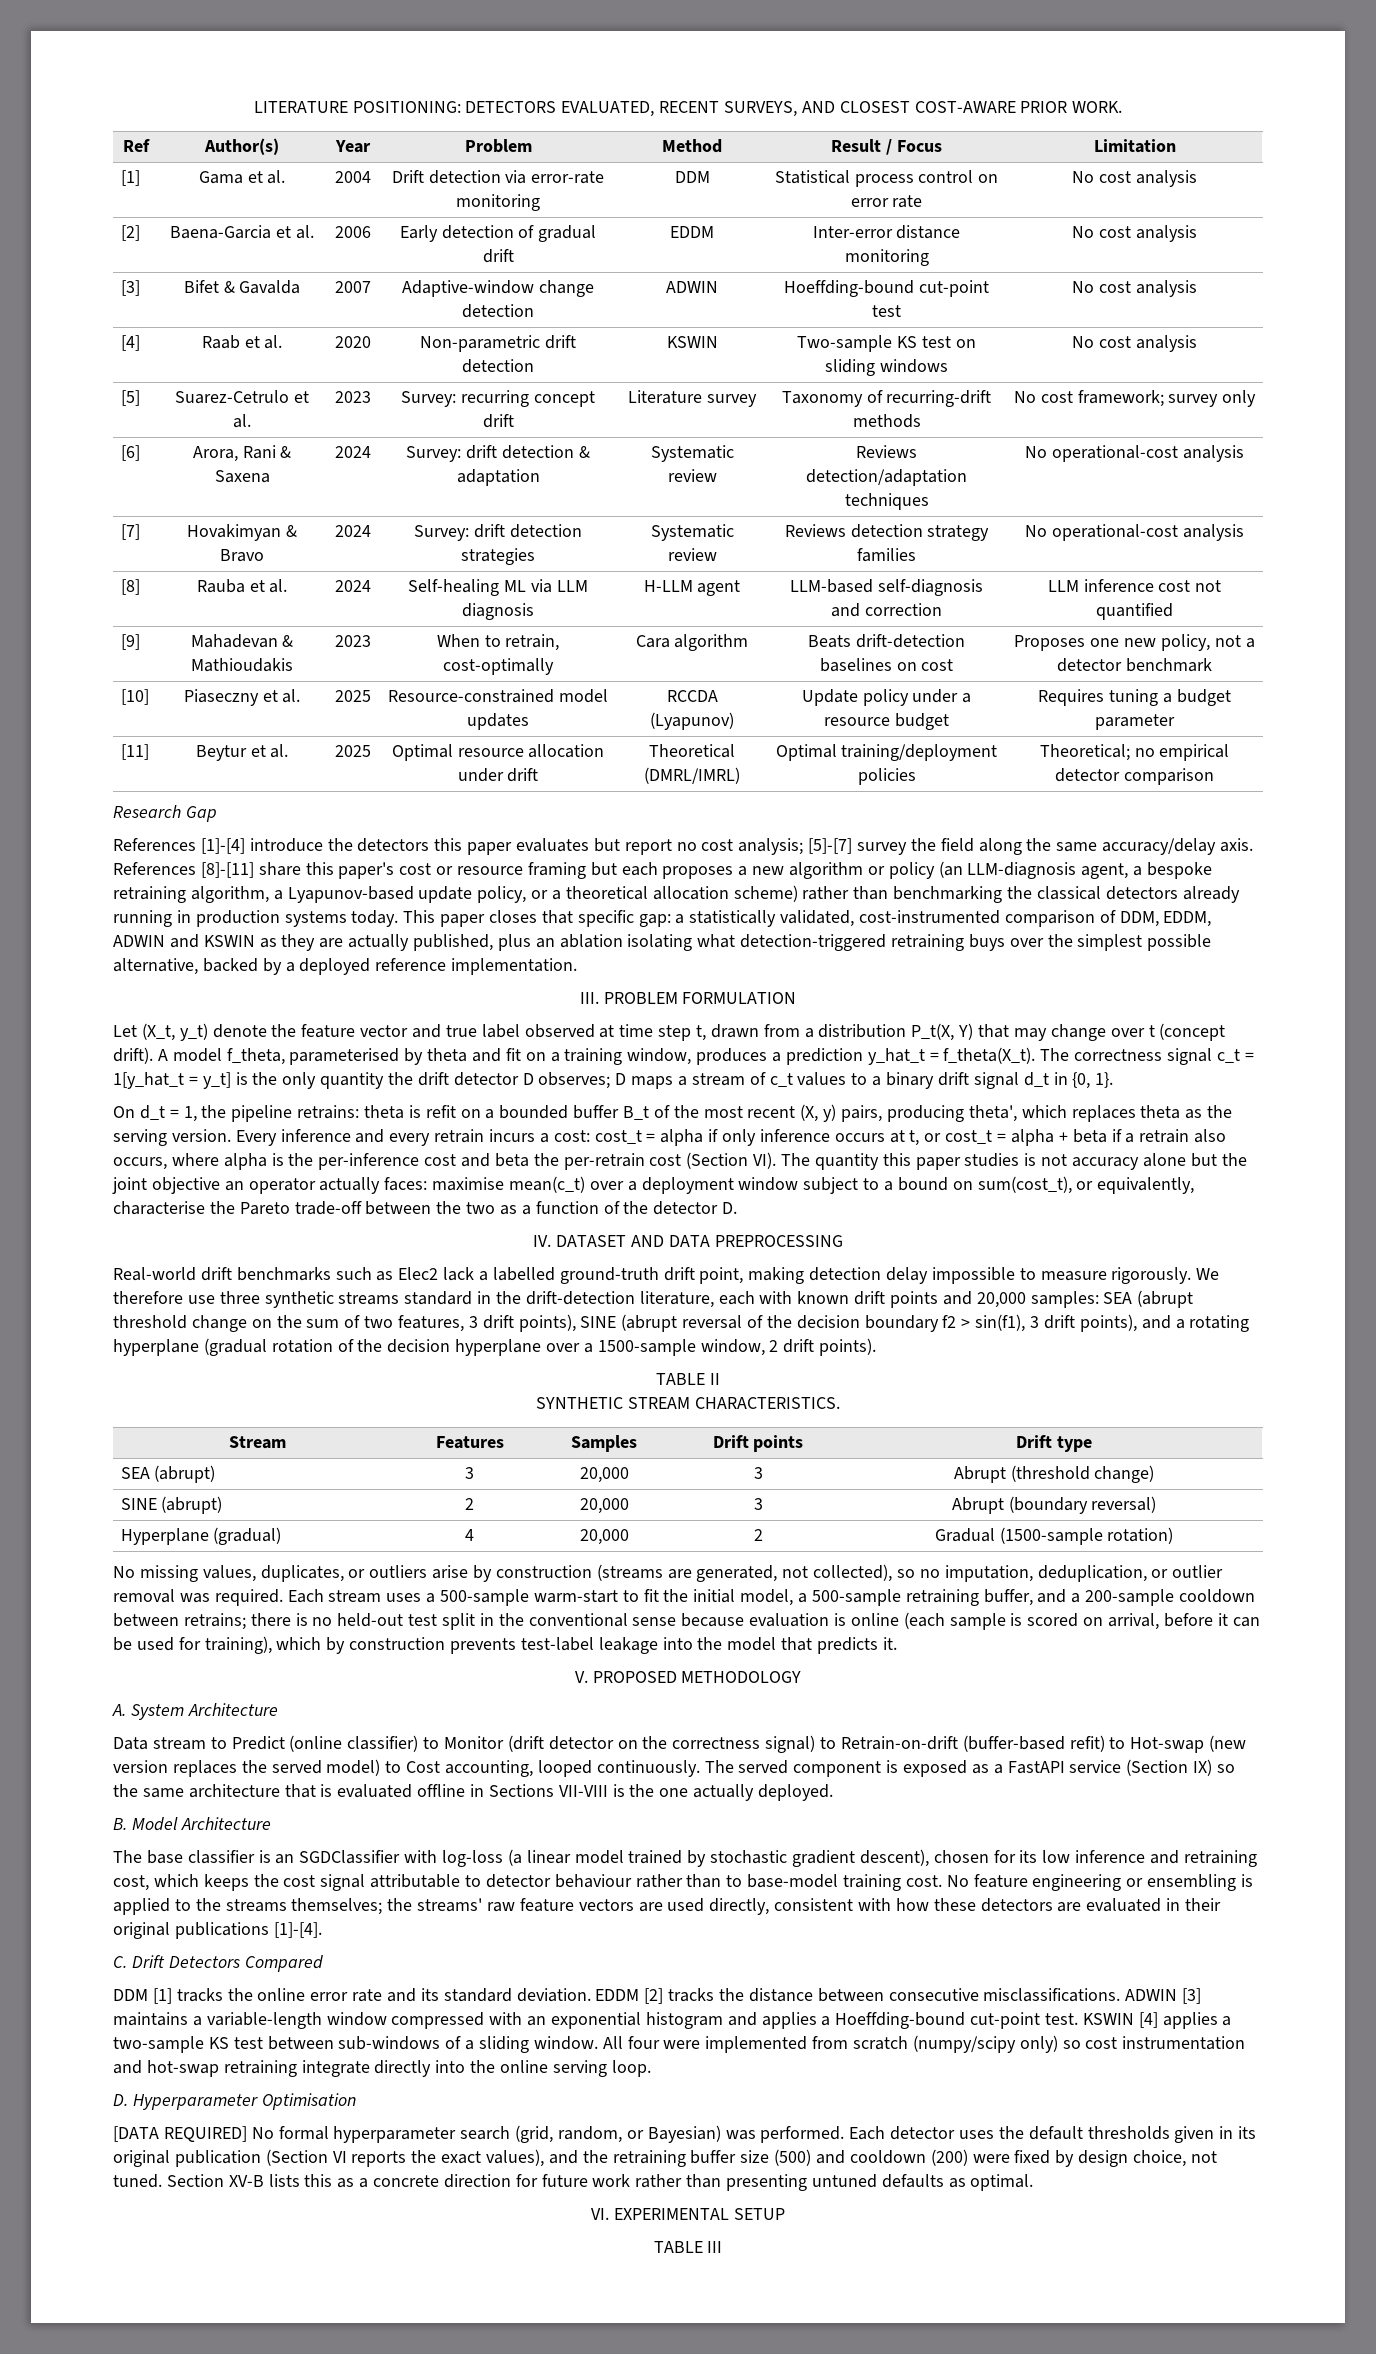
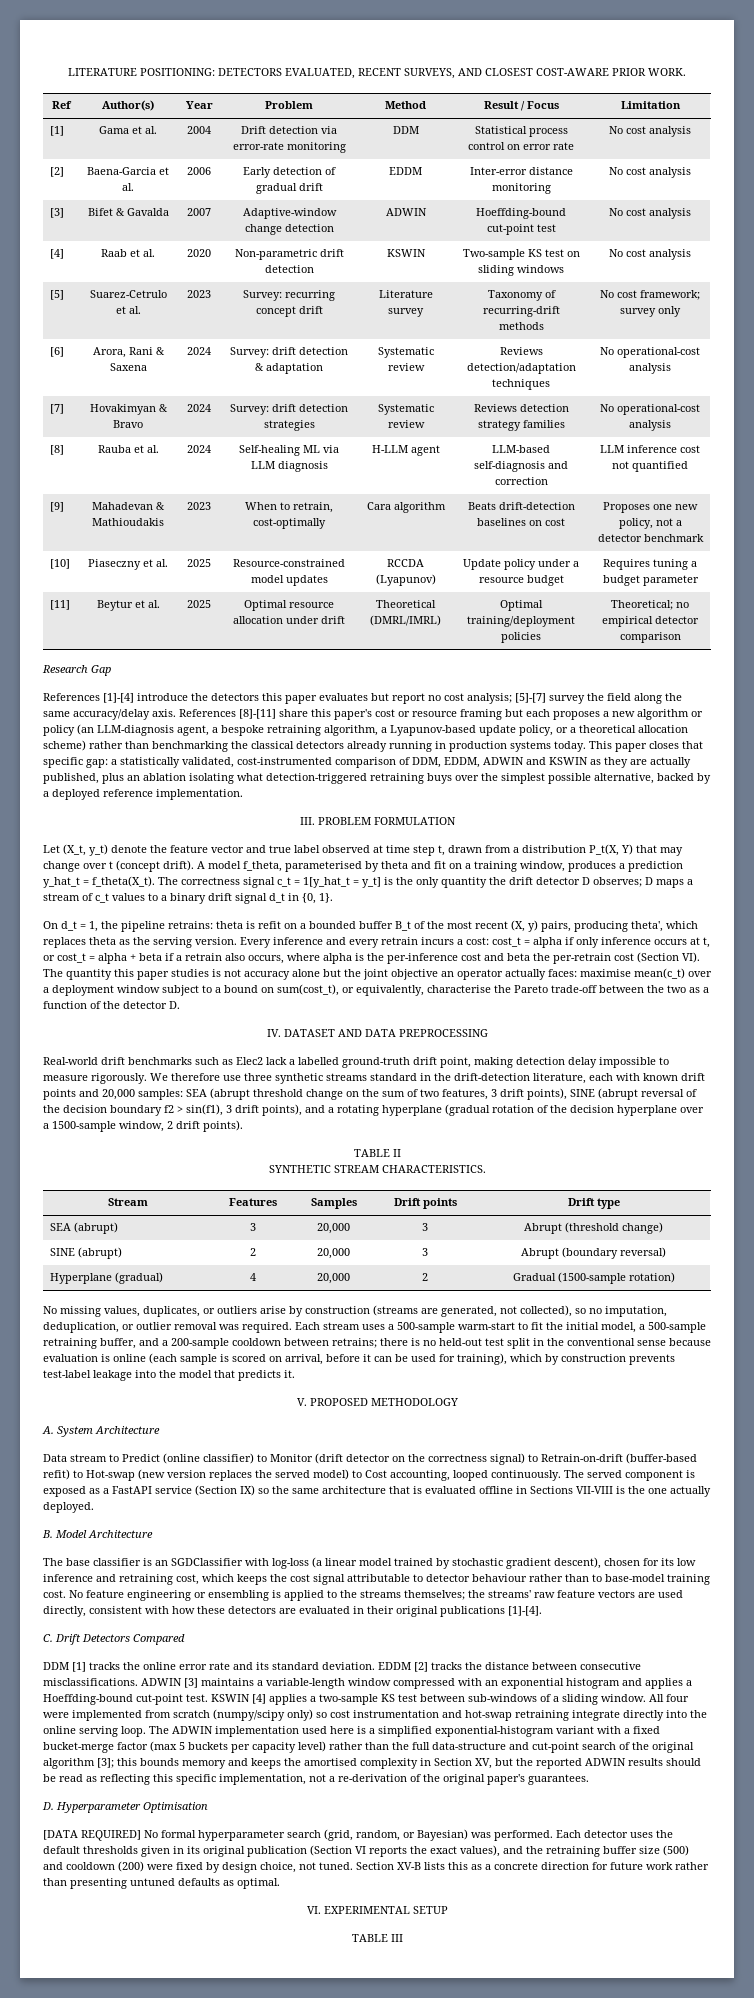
(651, 2068) none -> [149,1726,660,1737] [43,1741,694,1753] [43,1758,701,1769] [43,1774,589,1785] The ADWIN implementation used here is a simplified exponential-histogram variant with a fixed bucket-merge factor (max 5 buckets per capacity level) rather than the full data-structure and cut-point search of the original algorithm [3]; this bounds memory and keeps the amortised complexity in Section XV, but the reported ADWIN results should be read as reflecting this specific implementation, not a re-derivation of the original paper's guarantees.

